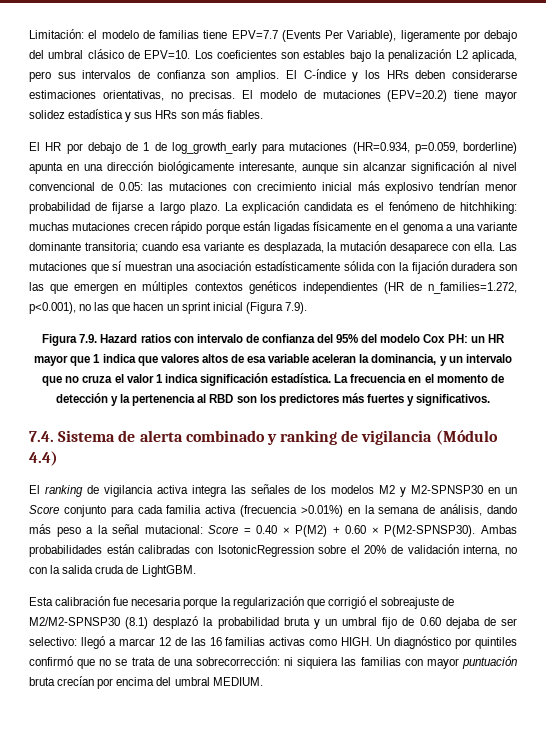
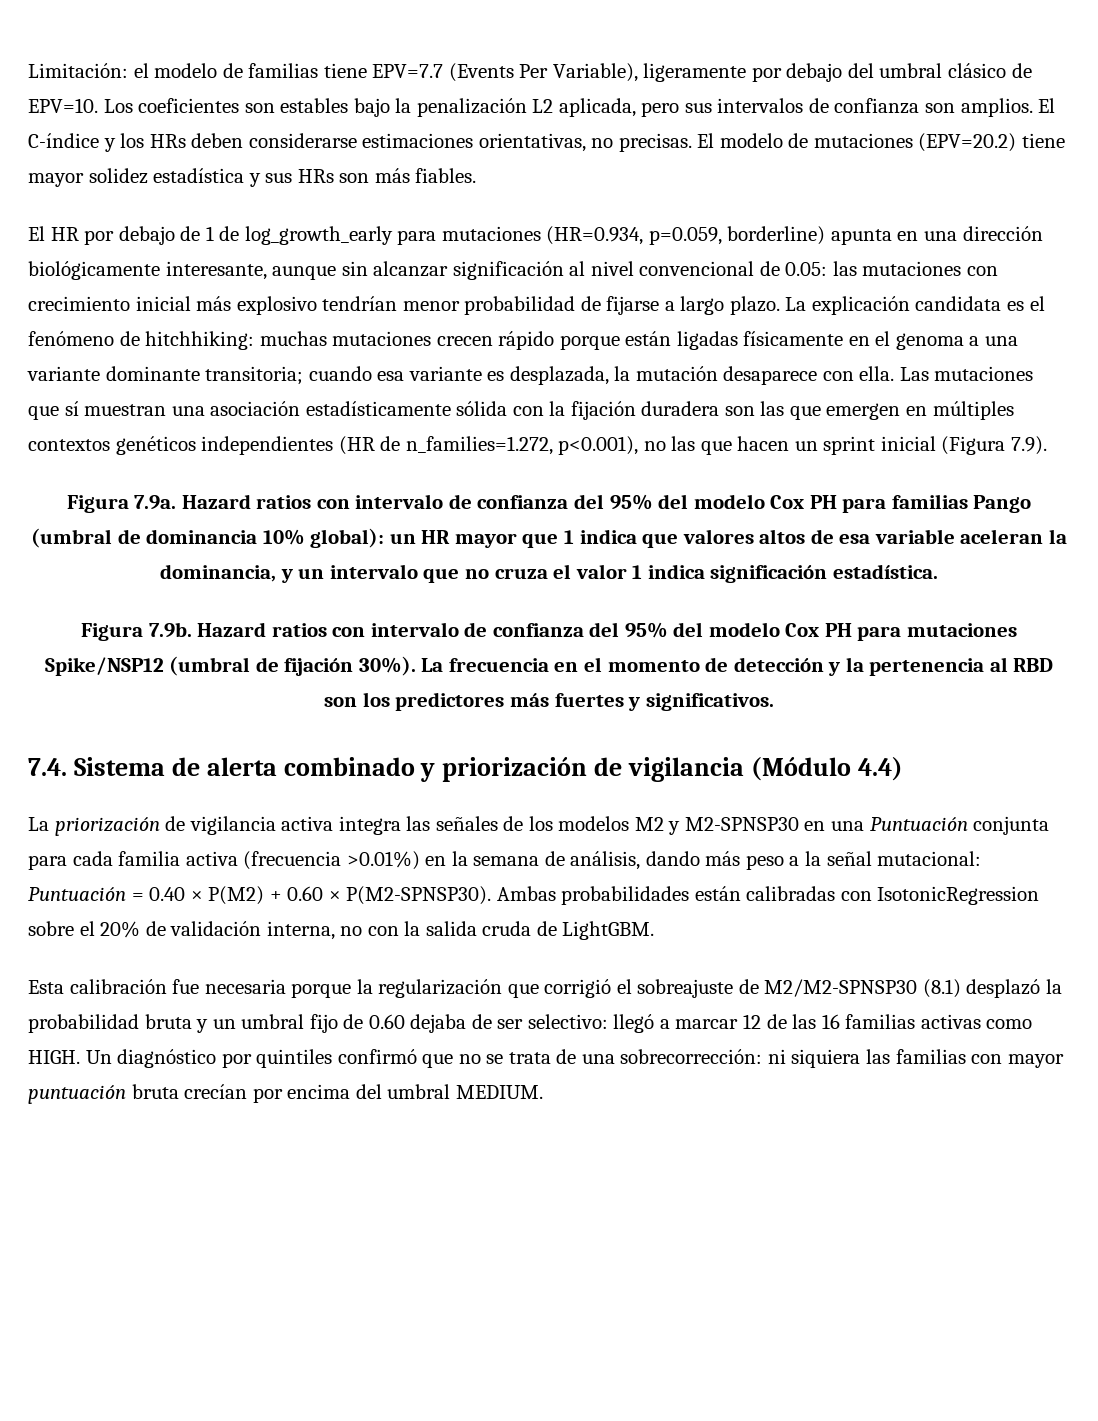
[79,334,98,343] 7.9. -> [134,495,177,510] 7.9a.
[447,334,468,343] PH: -> [809,494,1032,513] [31,528,385,548] PH para familias Pango (umbral de dominancia 10% global):
(332, 378) none -> [80,622,1018,641] [44,656,416,676] // Figura 7.9b. Hazard ratios con intervalo de confianza del 95% del modelo Cox PH para mutaciones Spike/NSP12 (umbral de fijación 30%).
[280,430,338,445] ranking -> [442,757,588,782] priorización
[29,485,83,497] El ranking -> [28,817,160,836] La priorización
[505,487,517,494] [29,505,106,517] un Score conjunto -> [831,816,1050,835] una Puntuación conjunta
[208,525,239,534] Score -> [28,887,126,901] Puntuación

